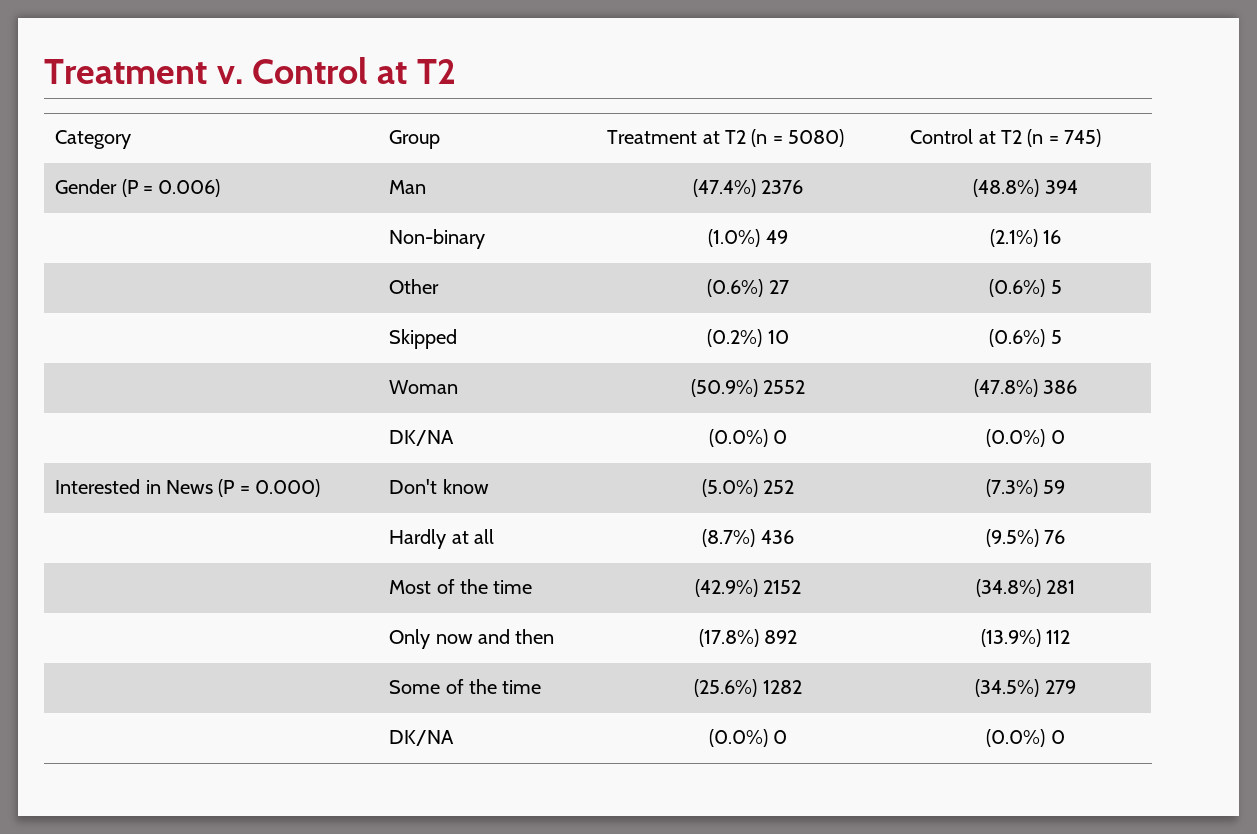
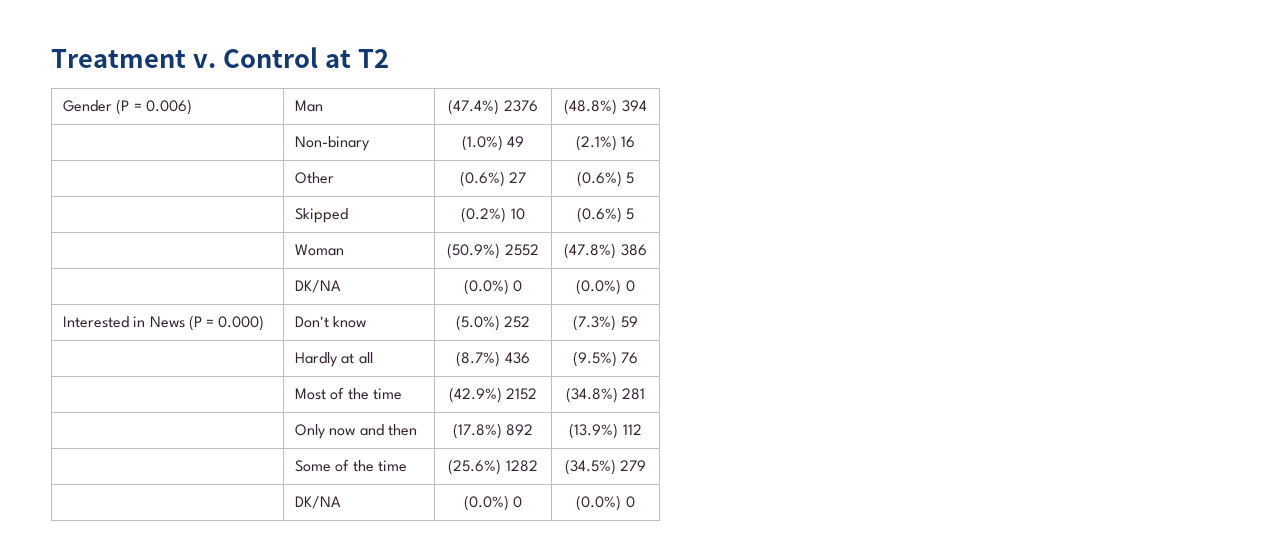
[55,130,132,149] [389,130,441,149] [607,129,845,147] [910,129,1102,147] // Category | Group | Treatment at T2 (n = 5080) | Control at T2 (n = 745) -> (389, 58) none

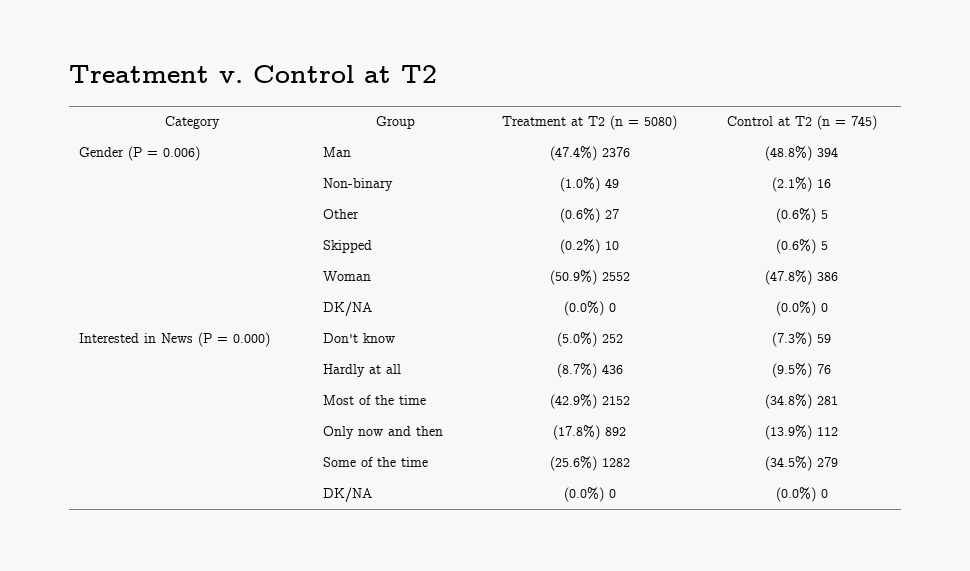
(389, 58) none -> [164,116,220,129] [375,116,415,129] [502,115,677,130] [726,115,877,130] // Category | Group | Treatment at T2 (n = 5080) | Control at T2 (n = 745)

